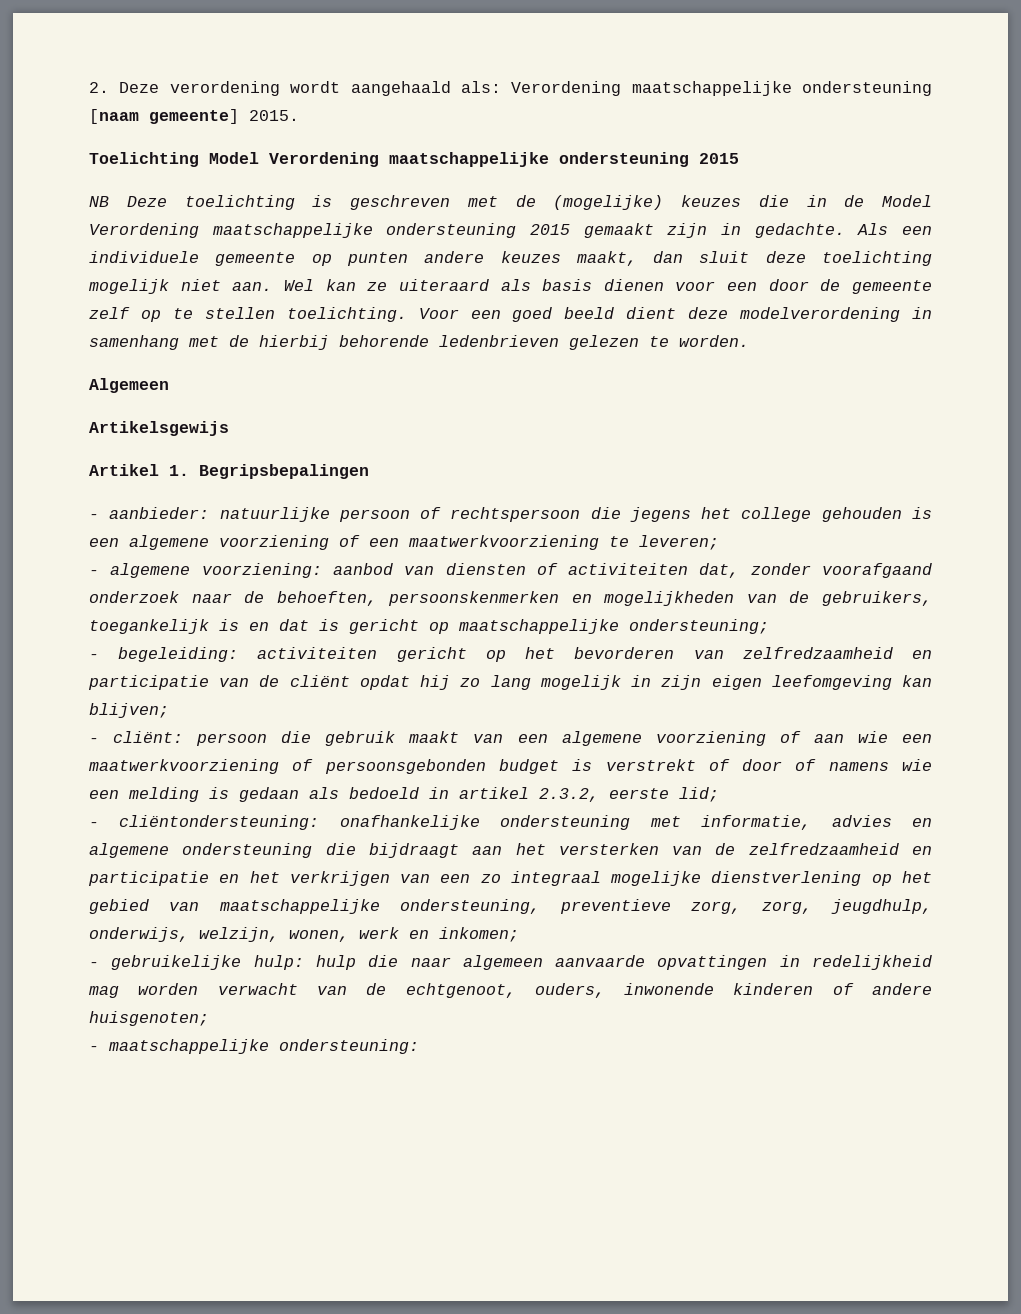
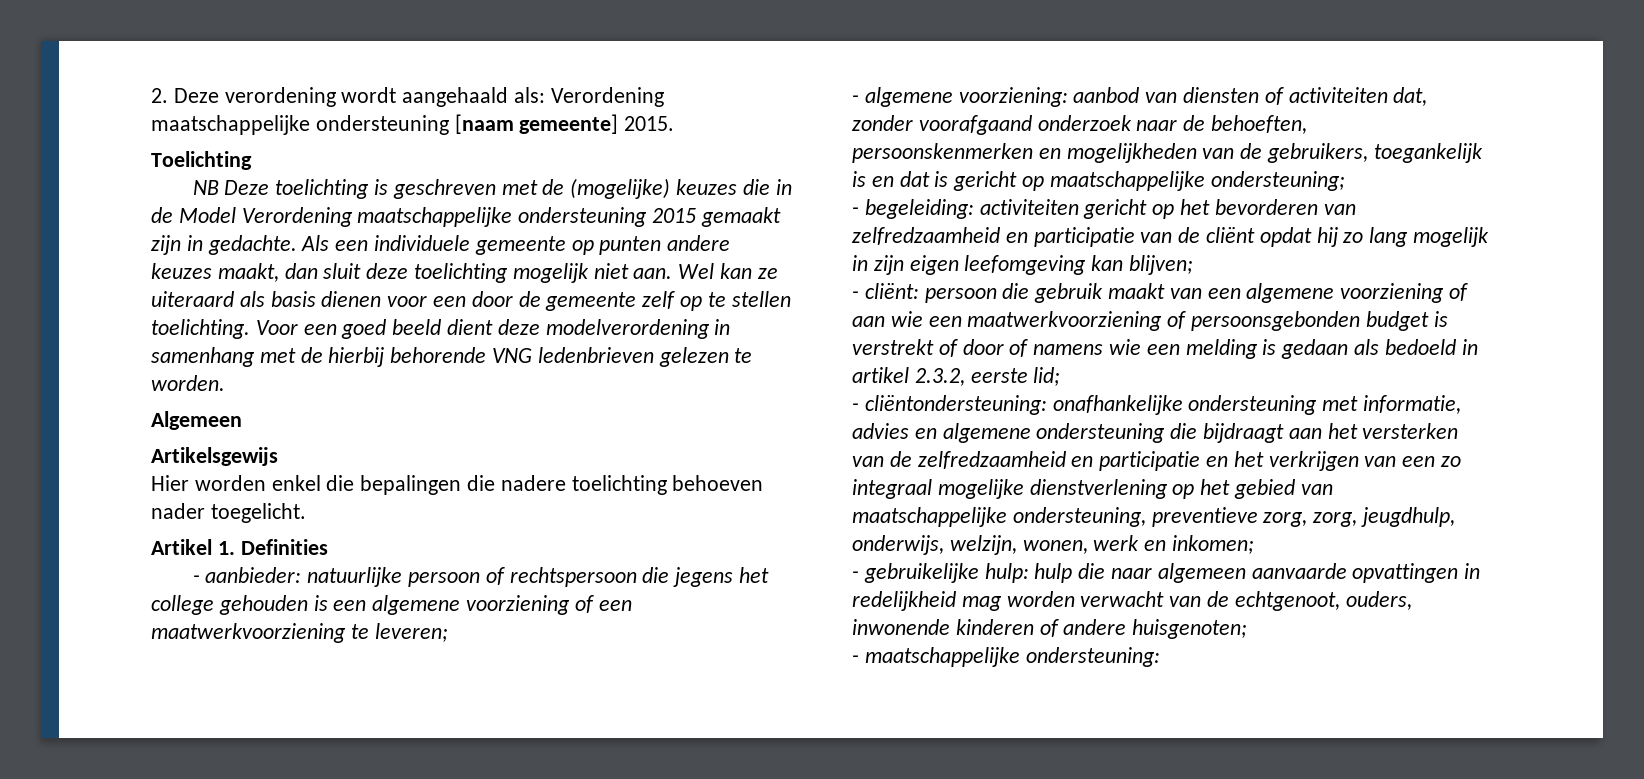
[209,152,739,167] Model Verordening maatschappelijke ondersteuning 2015 -> (252, 160) none
(429, 341) none -> [492,348,533,363] VNG
(229, 428) none -> [151,475,764,495] [151,503,306,523] // Hier worden enkel die bepalingen die nadere toelichting behoeven nader toegelicht.
[199,464,369,479] Begripsbepalingen -> [240,539,328,555] Definities

